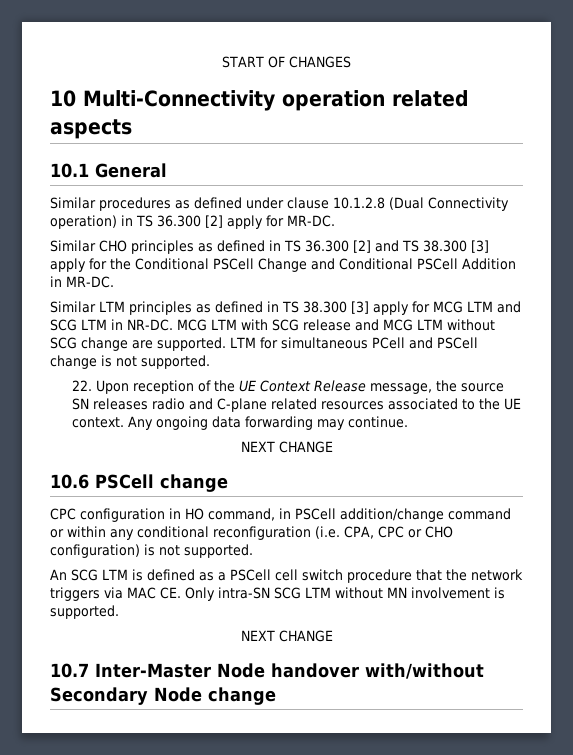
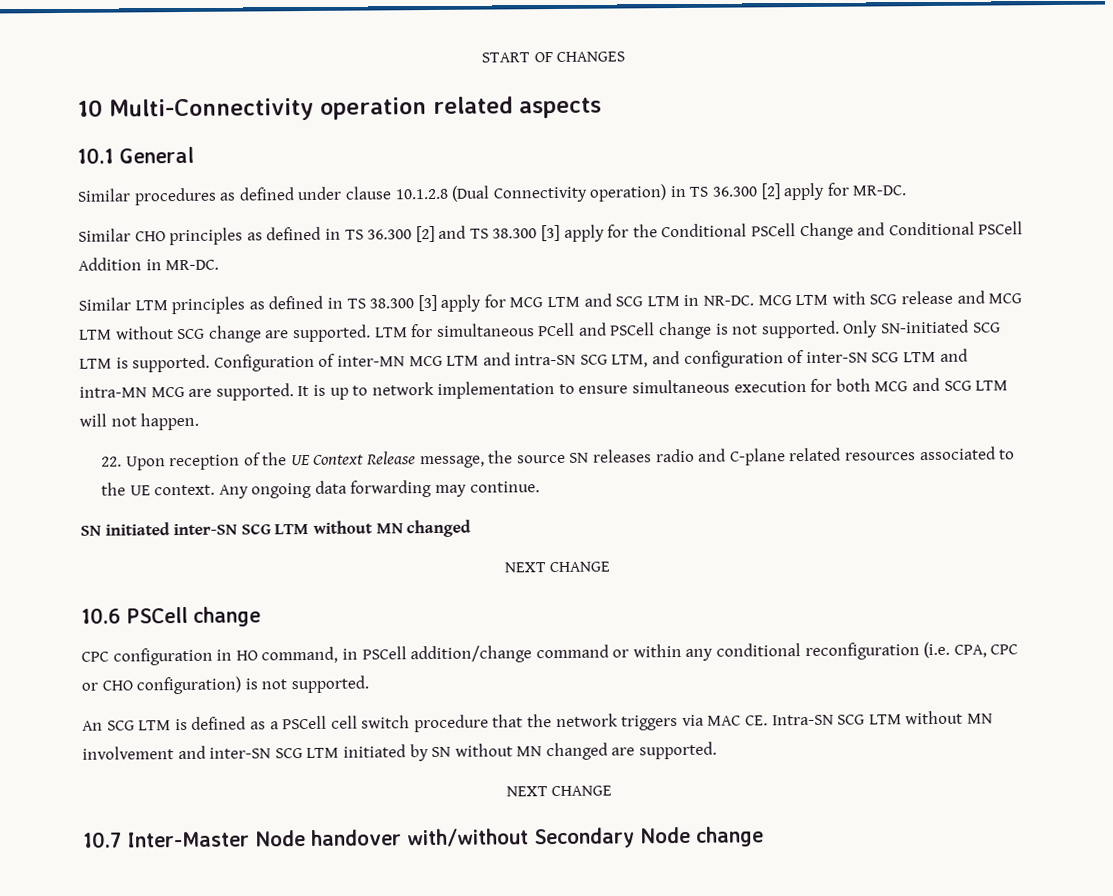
(210, 362) none -> [842,319,1001,338] [79,348,968,373] [79,377,1009,401] [79,412,200,431] Only SN-initiated SCG LTM is supported. Configuration of inter-MN MCG LTM and intra-SN SCG LTM, and configuration of inter-SN SCG LTM and intra-MN MCG are supported. It is up to network implementation to ensure simultaneous execution for both MCG and SCG LTM will not happen.
(409, 422) none -> [80,519,472,538] // SN initiated inter-SN SCG LTM without MN changed
[185,587,270,601] Only intra-SN -> [771,714,834,726] Intra-SN
[493,587,505,599] is -> [177,742,636,762] and inter-SN SCG LTM initiated by SN without MN changed are

